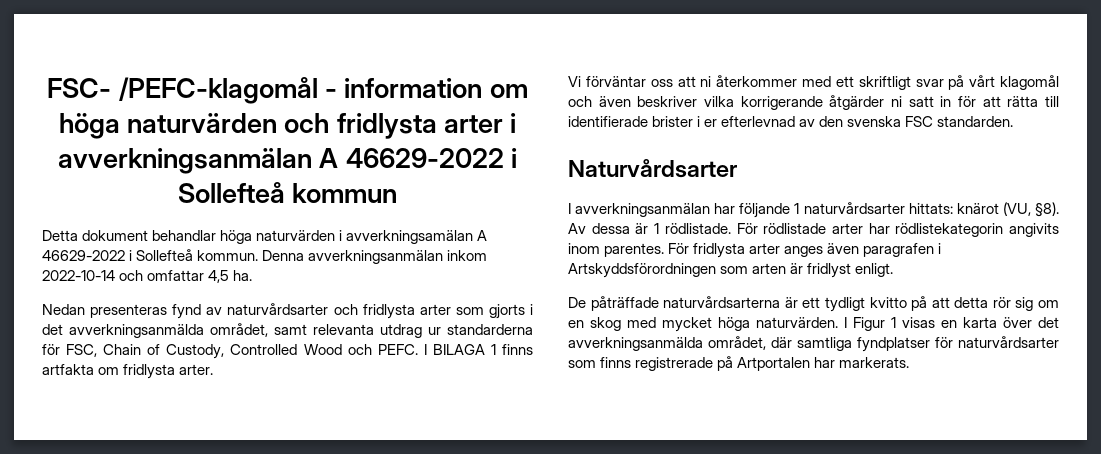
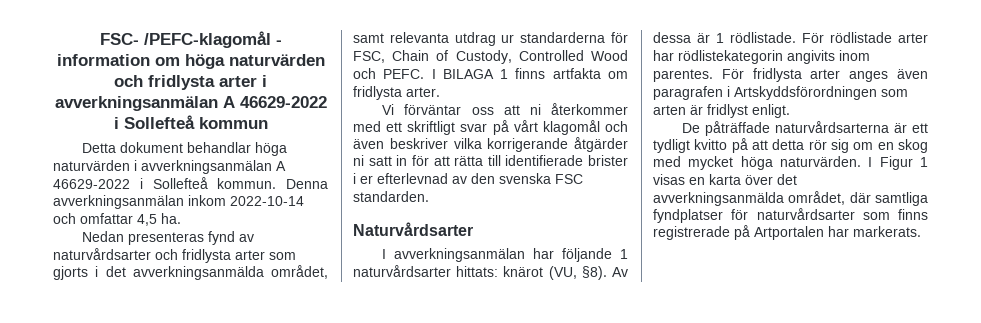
[346,230,474,244] avverkningsamälan -> [141,160,272,174] avverkningsanmälan

